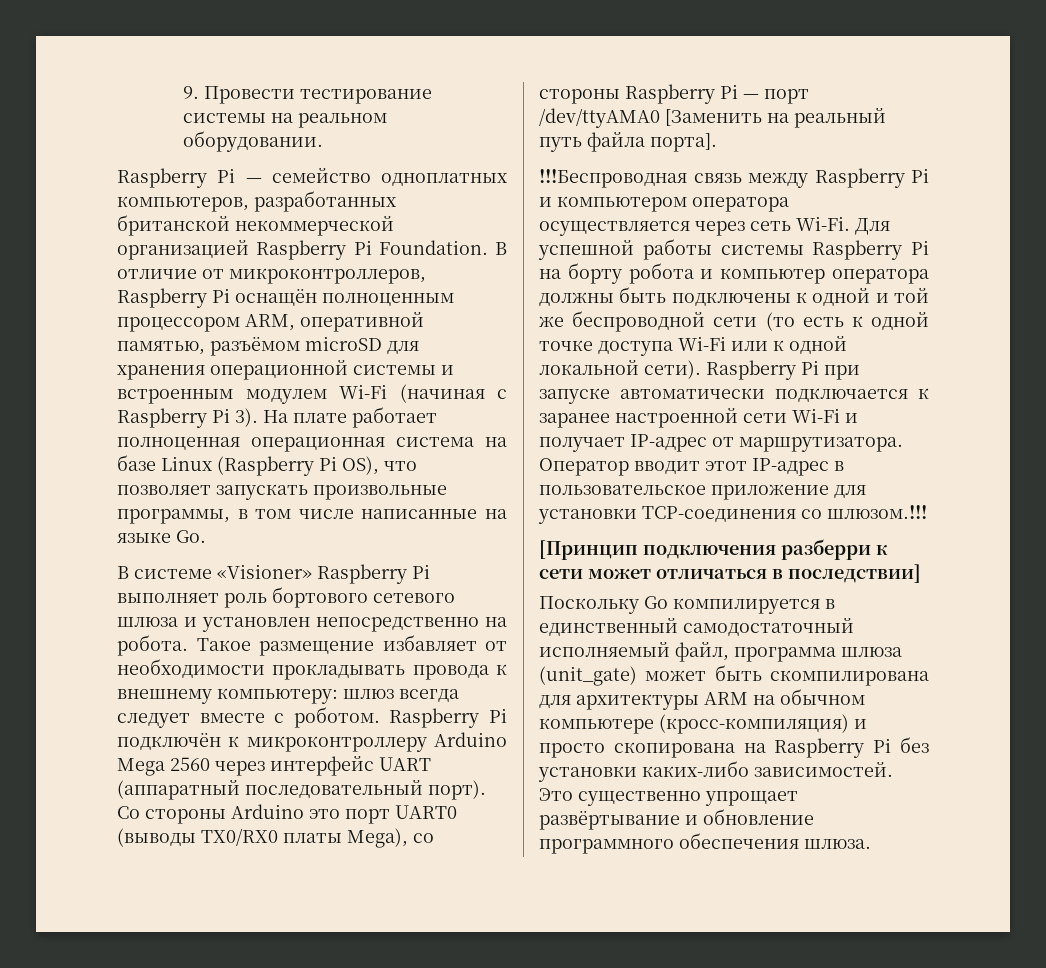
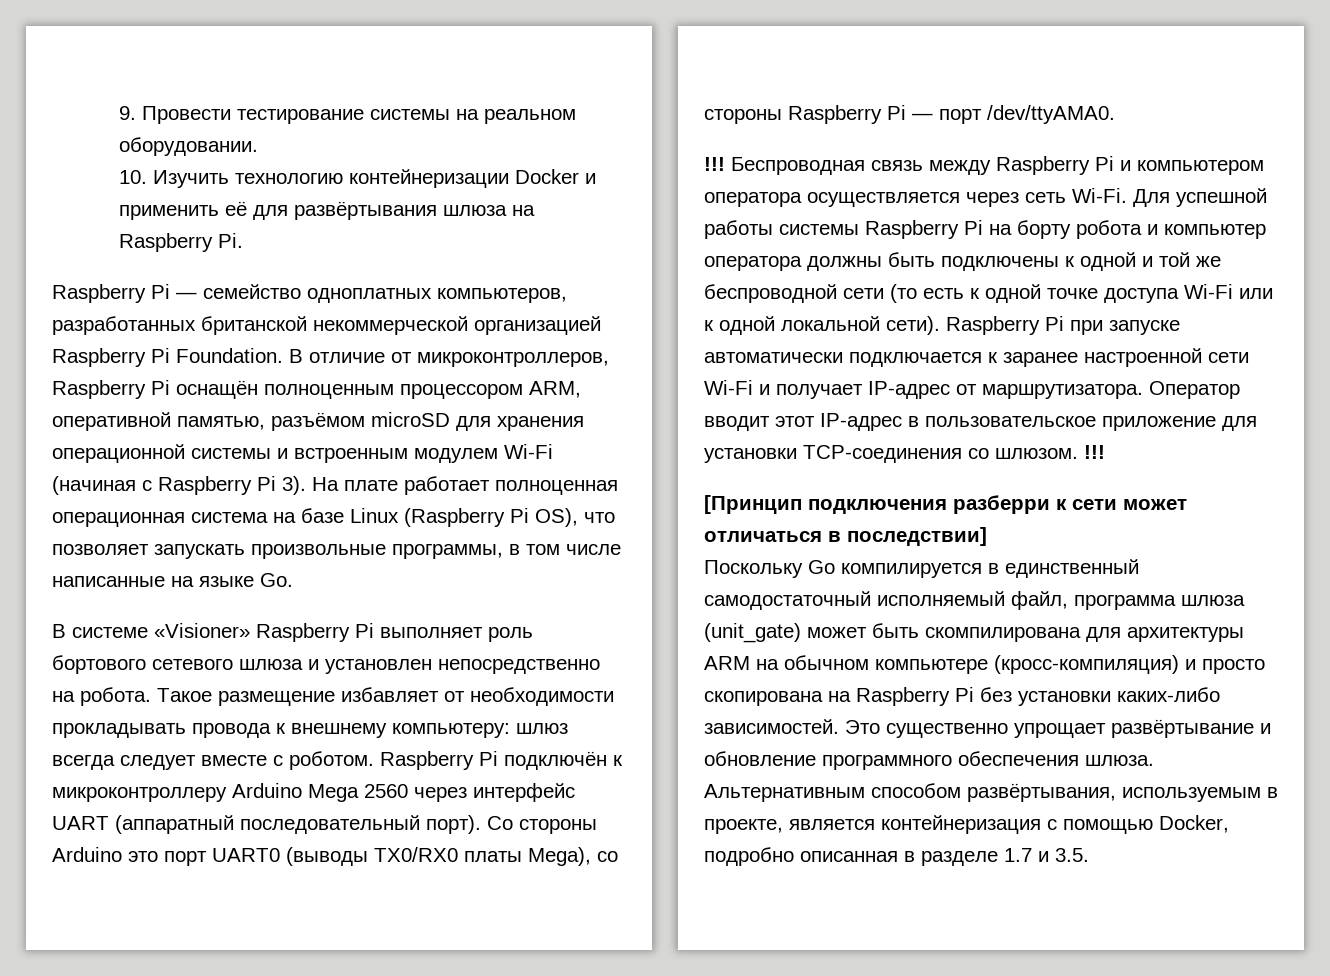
(323, 141) none -> [118,169,596,188] [118,201,535,220] [118,233,243,252] // 10. Изучить технологию контейнеризации Docker и применить её для развёртывания шлюза на Raspberry Pi.
[539,108,886,128] [539,132,717,152] [539,169,687,188] /dev/ttyAMA0 [Заменить на реальный путь файла порта]. // !!!Беспроводная -> [987,105,1115,124] [704,157,865,175] /dev/ttyAMA0. // !!! Беспроводная
[827,505,927,519] шлюзом.!!! -> [995,445,1105,459] шлюзом. !!!
(871, 844) none -> [704,783,1278,802] [704,815,1229,834] [704,847,1089,866] Альтернативным способом развёртывания, используемым в проекте, является контейнеризация с помощью Docker, подробно описанная в разделе 1.7 и 3.5.

